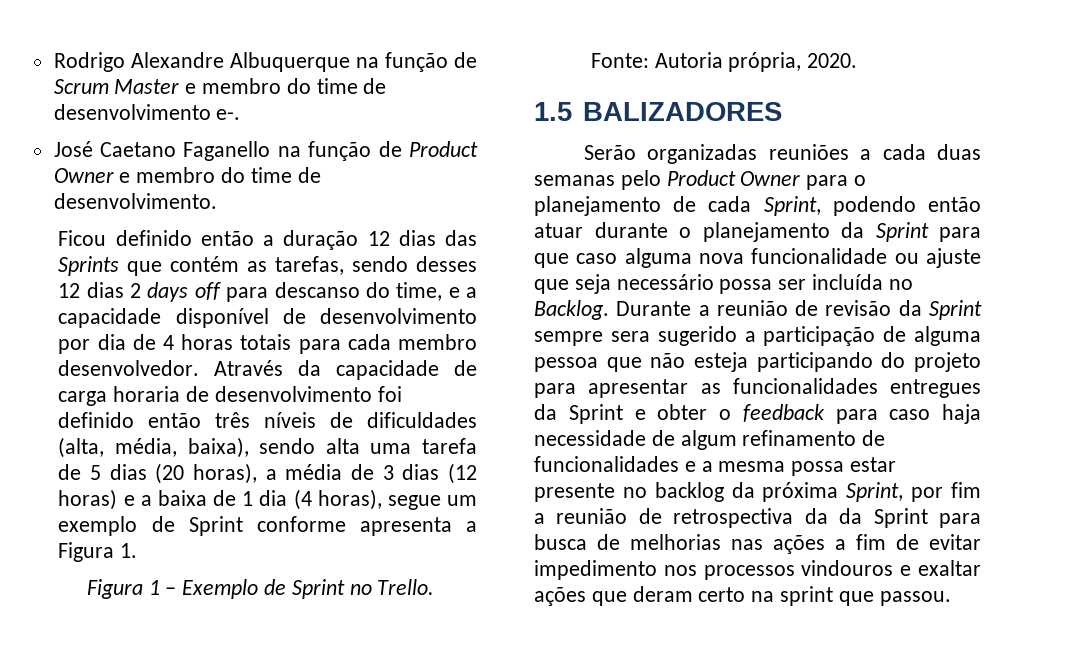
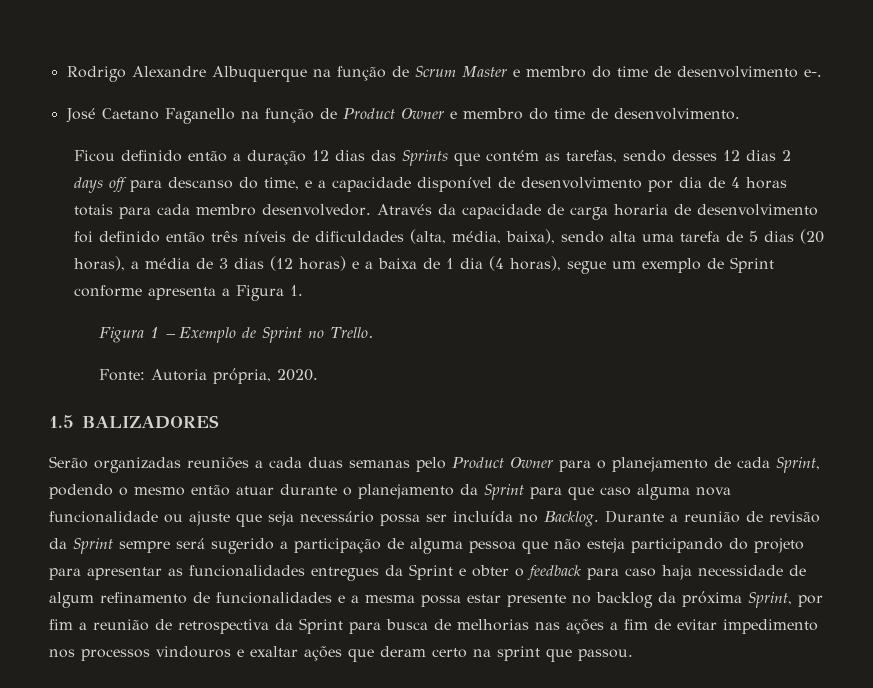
(916, 206) none -> [119,487,185,496] o mesmo
[610,331,650,342] sera -> [176,538,205,549] será
[839,508,863,524] da -> (293, 624) none

